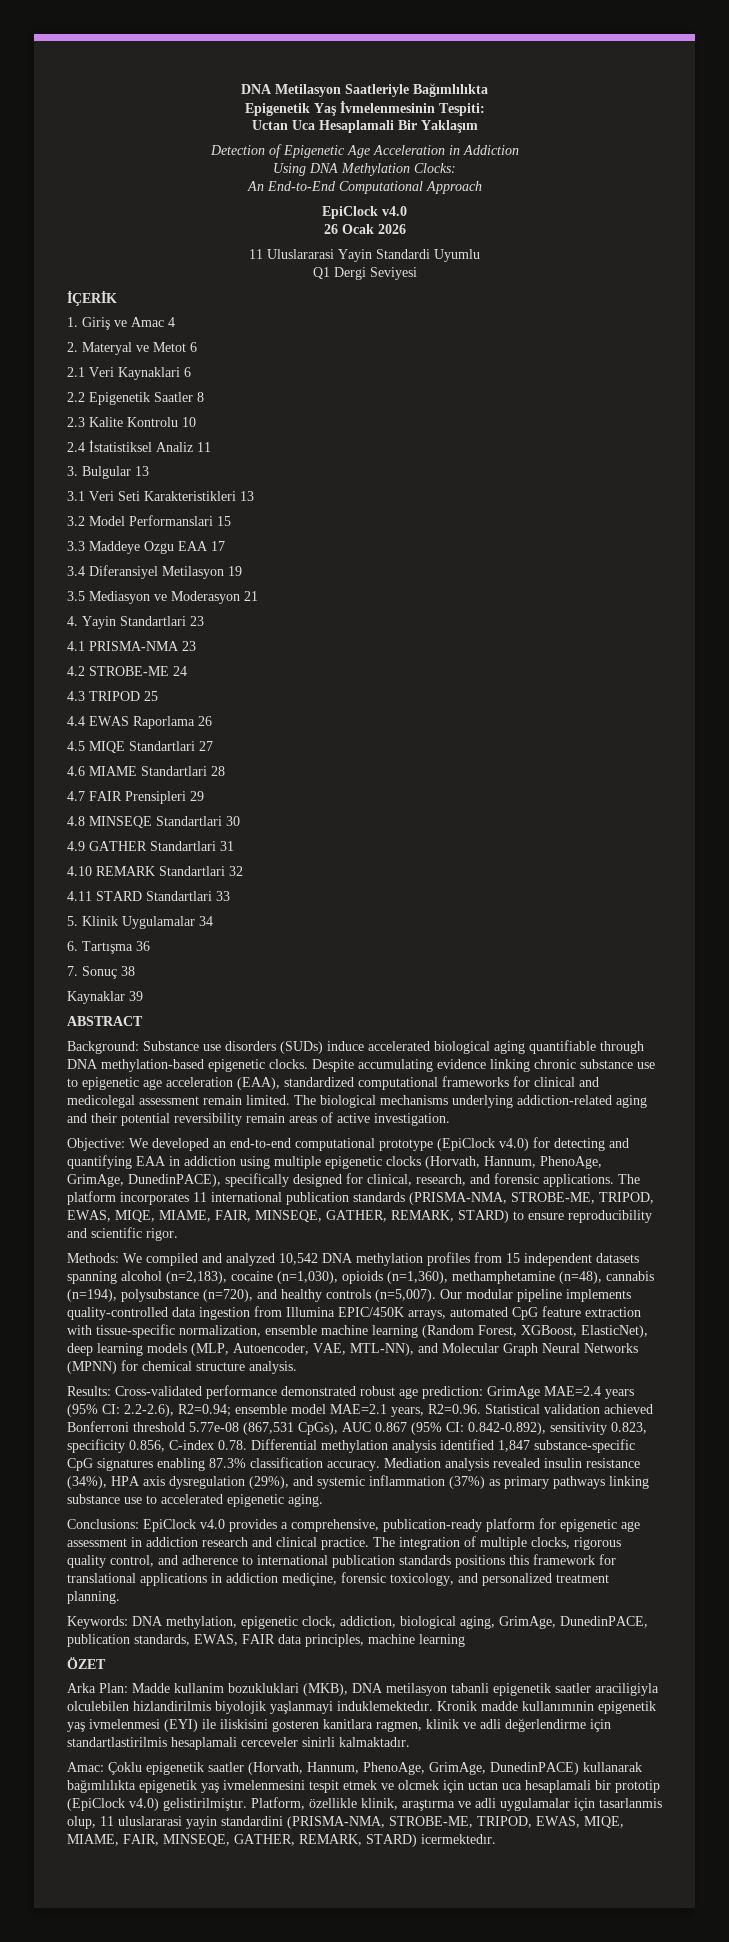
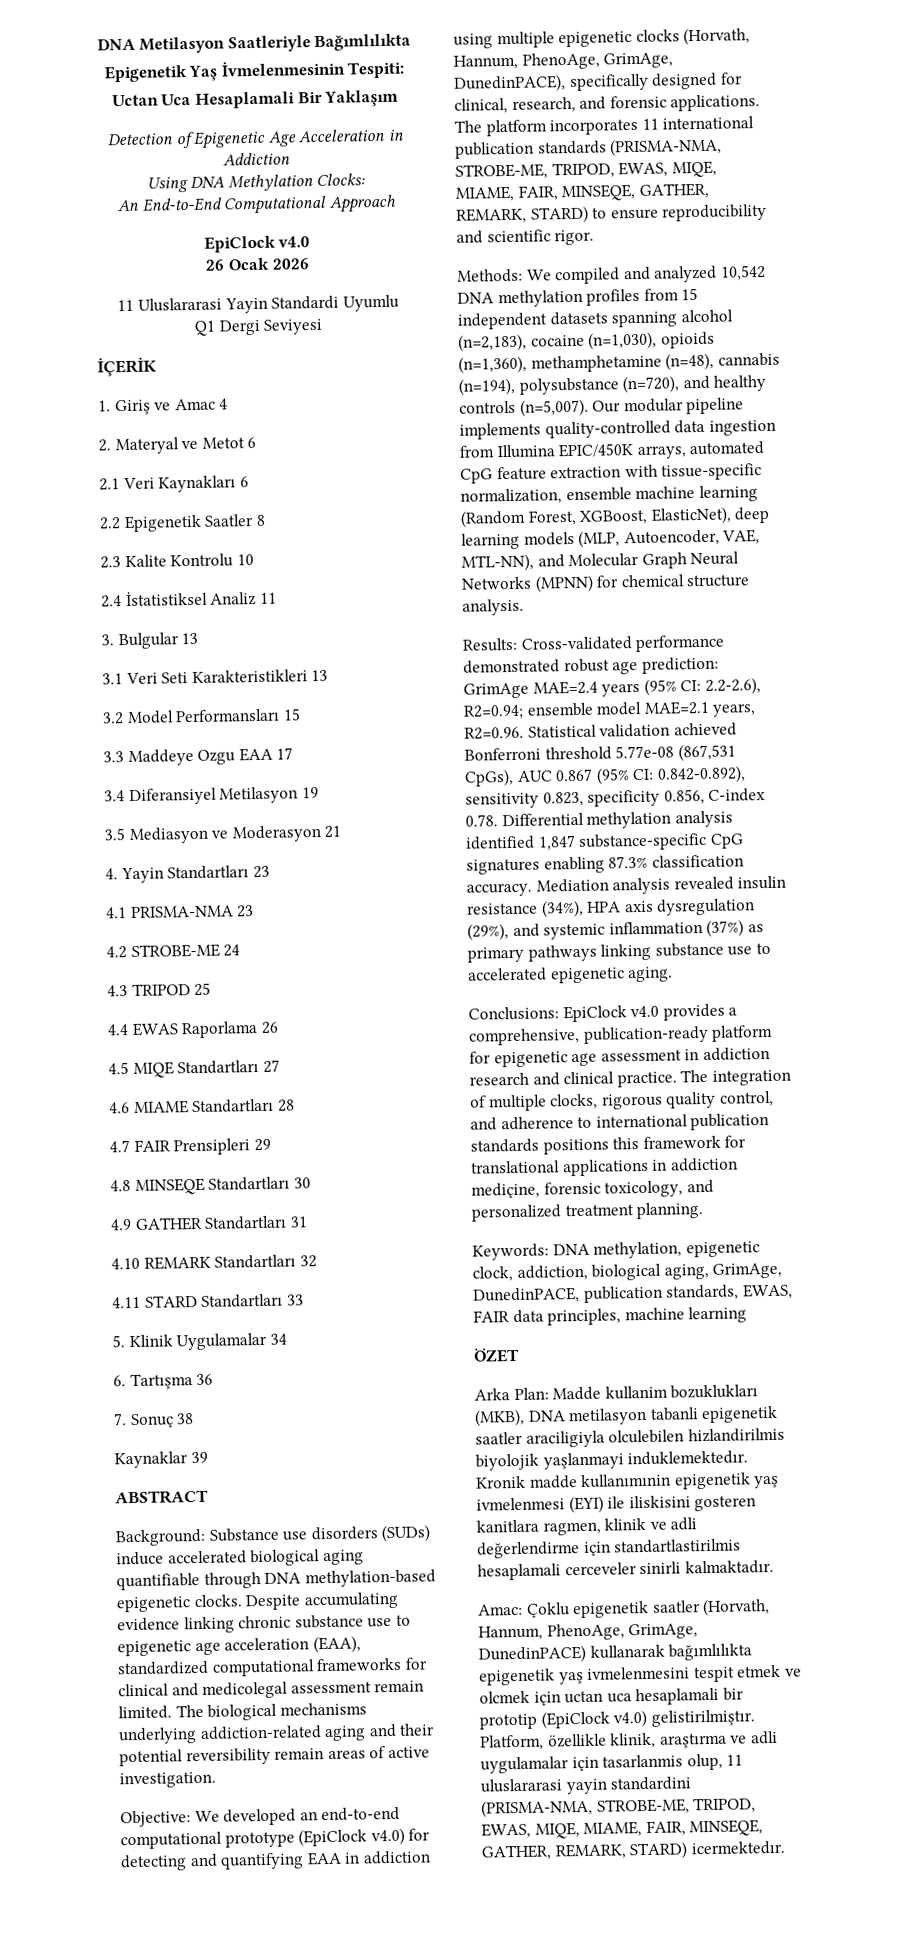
[118,367,180,380] Kaynaklari -> [158,475,237,493] Kaynakları
[129,515,213,526] Performanslari -> [175,708,281,723] Performansları
[120,616,186,626] Standartlari -> [167,865,250,880] Standartları
[129,741,195,751] Standartlari -> [177,1059,260,1075] Standartları
[141,766,207,776] Standartlari -> [192,1098,275,1114] Standartları
[156,816,222,826] Standartlari -> [208,1176,291,1191] Standartları
[150,841,216,851] Standartlari -> [204,1215,288,1230] Standartları
[159,866,225,876] Standartlari -> [214,1254,297,1269] Standartları
[146,891,212,901] Standartlari -> [201,1293,284,1308] Standartları
[228,1683,299,1693] bozukluklari -> [670,1384,759,1399] bozuklukları

